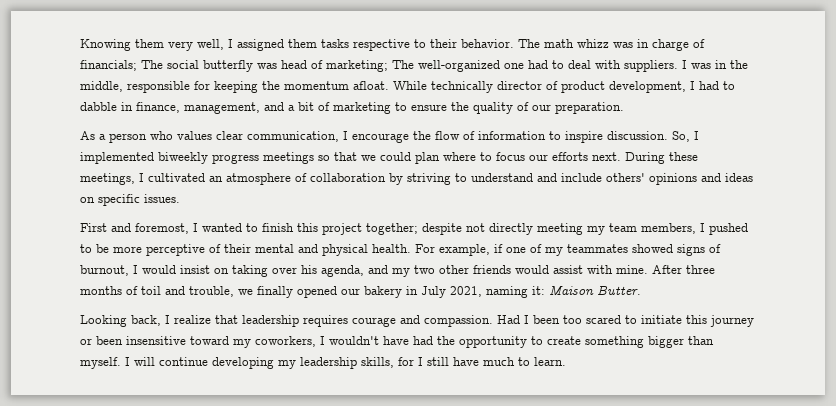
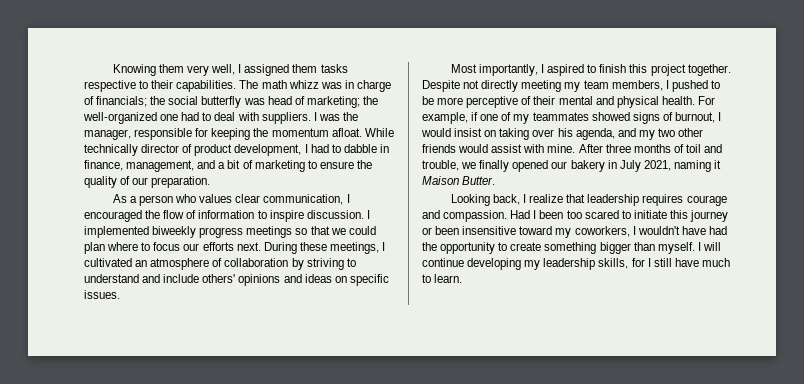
[461,39,514,48] behavior. -> [176,80,237,92] capabilities.
[141,60,163,69] The -> [150,96,166,105] the
[392,60,414,69] The -> [362,96,378,105] the
[715,60,748,69] [80,81,123,92] in the middle, -> [342,112,358,121] [84,129,131,140] the manager,
[352,133,409,143] encourage -> [84,210,142,222] encouraged
[672,131,690,142] So, -> (364, 214) none
[80,223,242,234] First and foremost, I wanted -> [450,64,585,76] Most importantly, I aspired
[366,223,462,235] together; despite -> [687,64,731,76] [422,80,460,92] together. Despite
[532,286,545,295] it: -> [714,160,722,169] it

